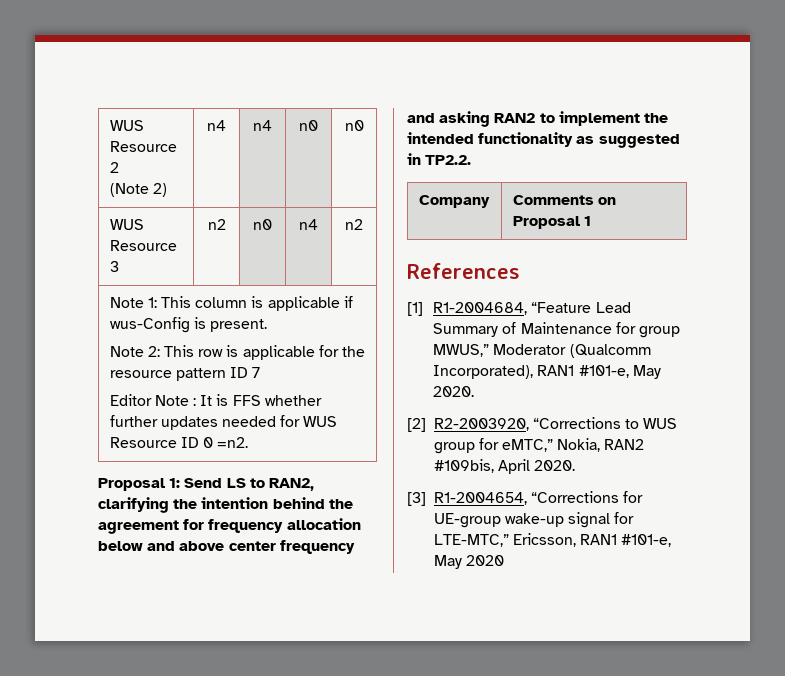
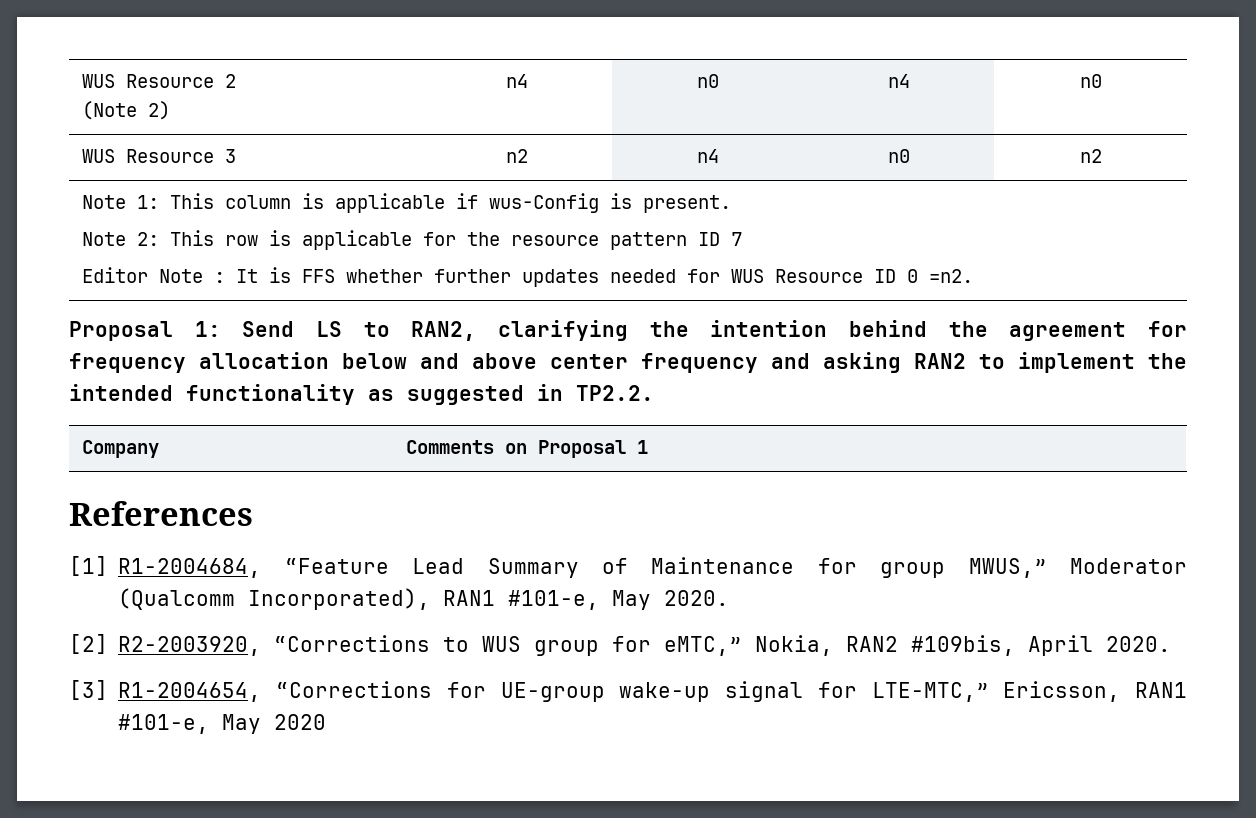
[253,120,272,131] [299,120,318,131] [344,120,364,131] | n4 | n0 | n0 -> [697,74,719,88] [888,74,910,88] [1079,74,1102,88] | n0 | n4 | n0
[253,219,272,230] [299,219,318,230] | n0 | n4 -> [697,149,719,163] [888,149,910,163] | n4 | n0

